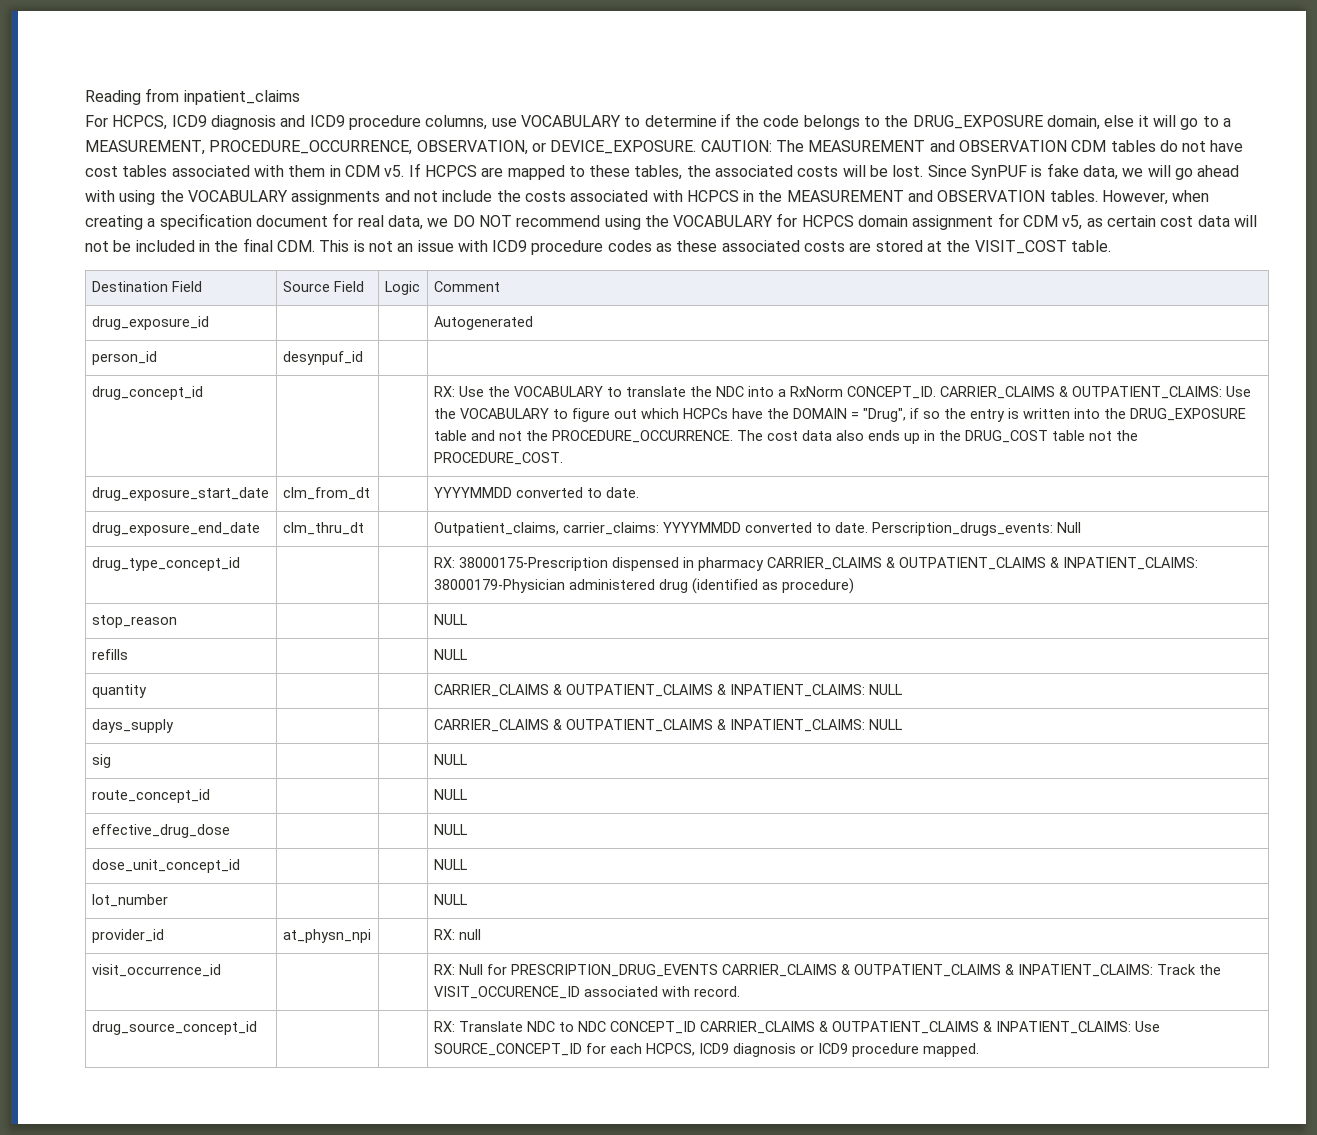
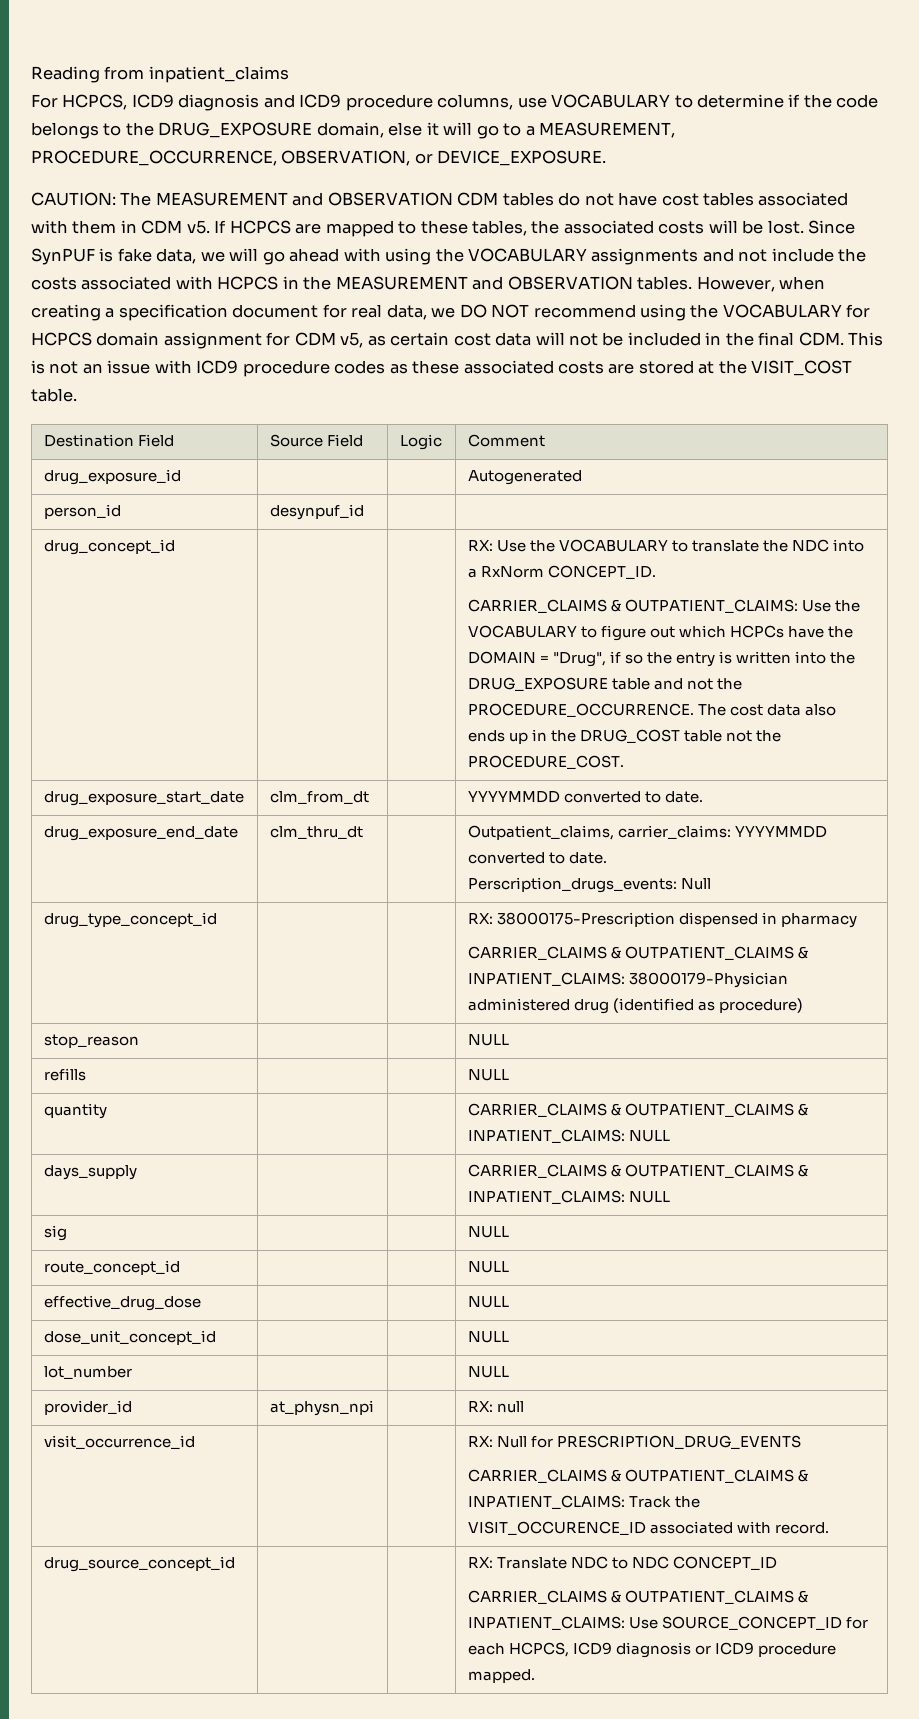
(697, 147) none -> (607, 158) //
(936, 392) none -> (656, 572) //
(868, 527) none -> (607, 858) //
(764, 564) none -> (857, 920) //
(718, 970) none -> (801, 1442) //
(696, 1027) none -> (777, 1563) //

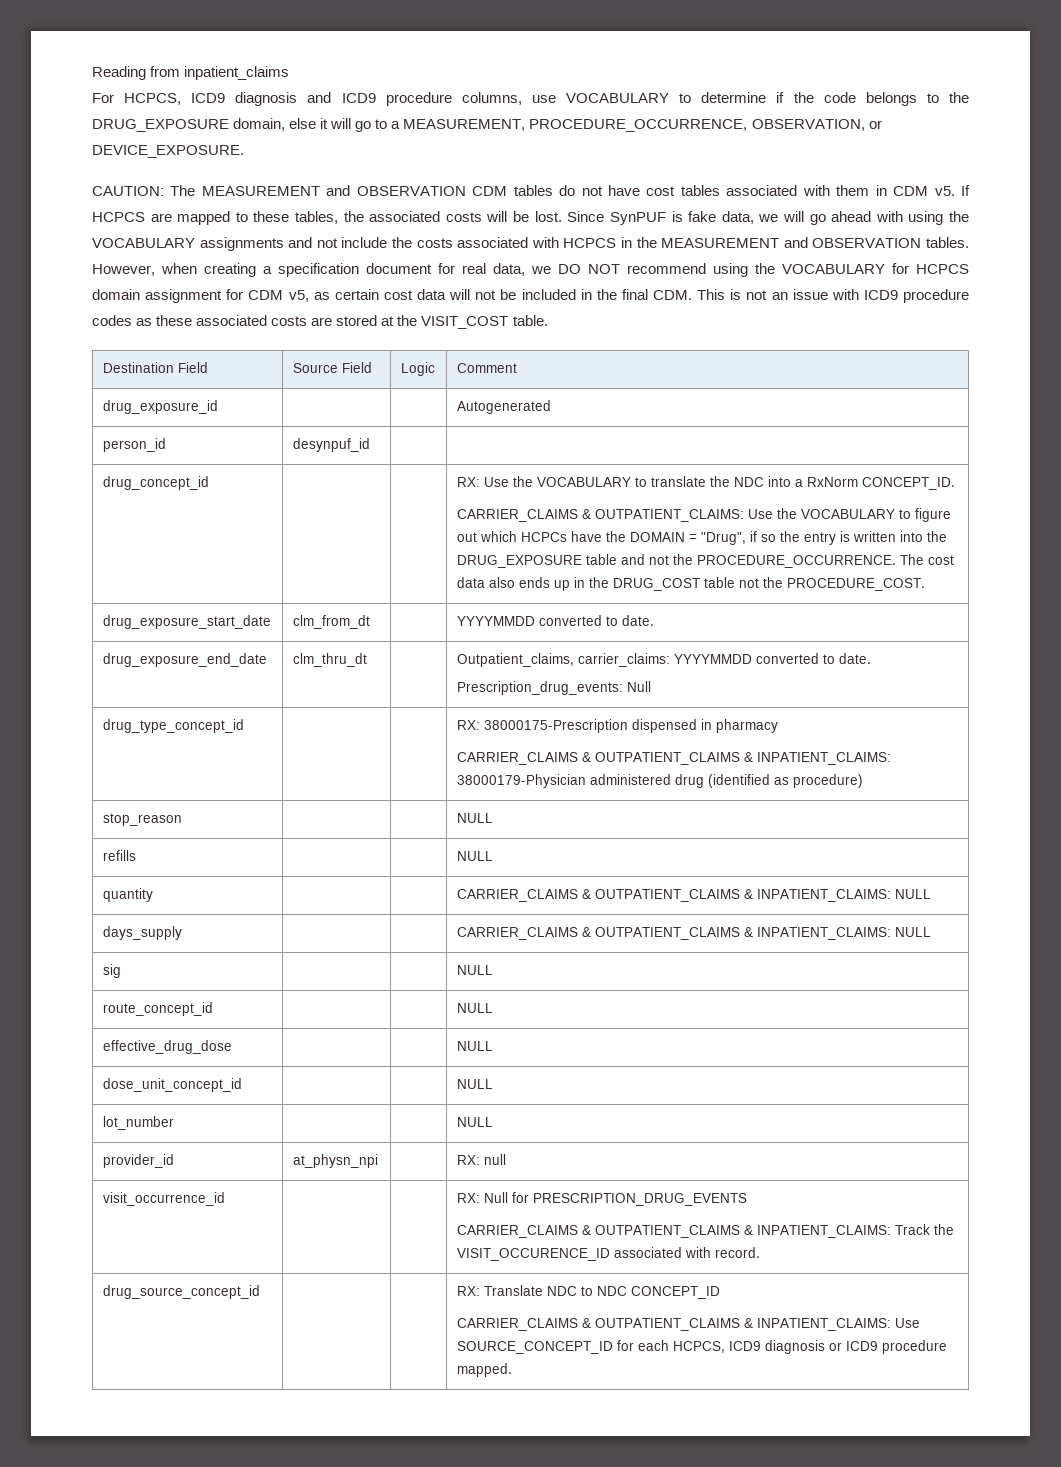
[467,877,677,893] Perscription_drugs_events: -> [456,681,623,695] Prescription_drug_events:

